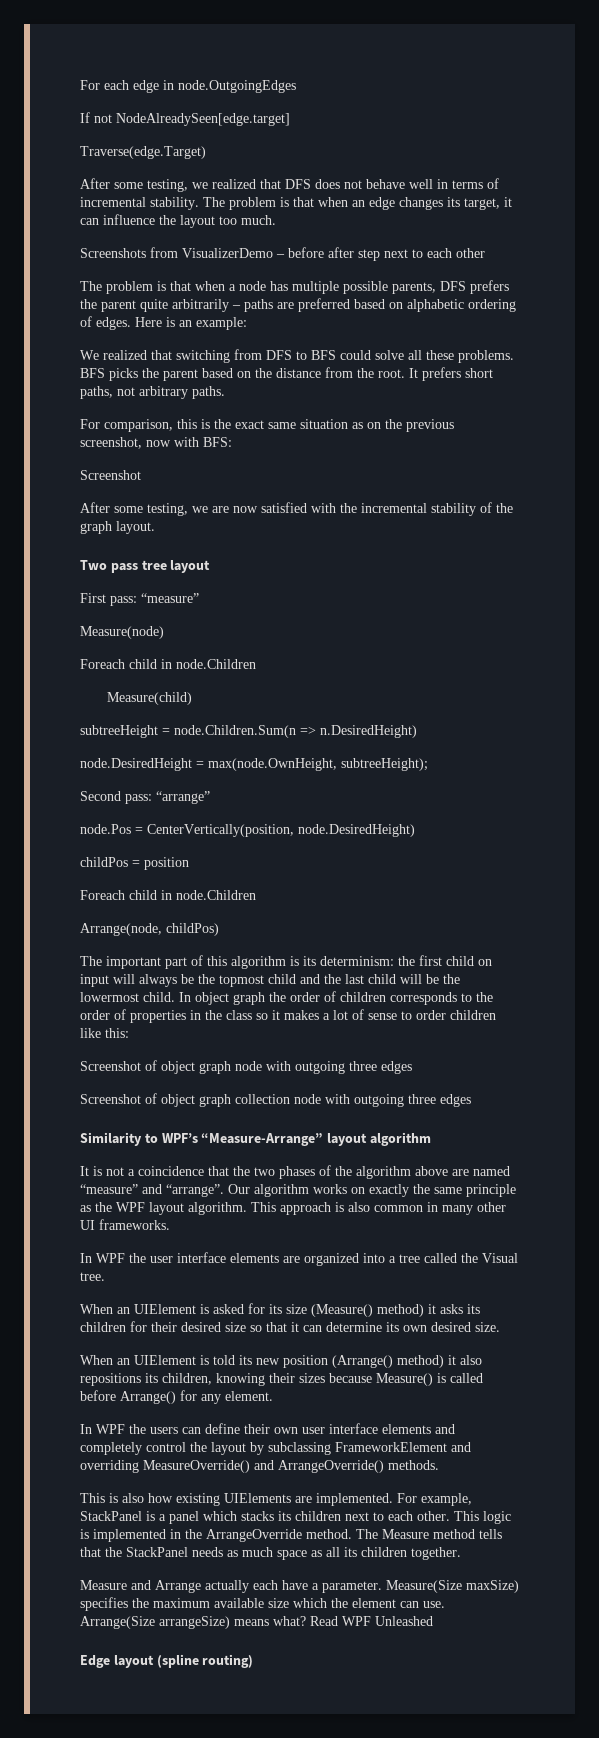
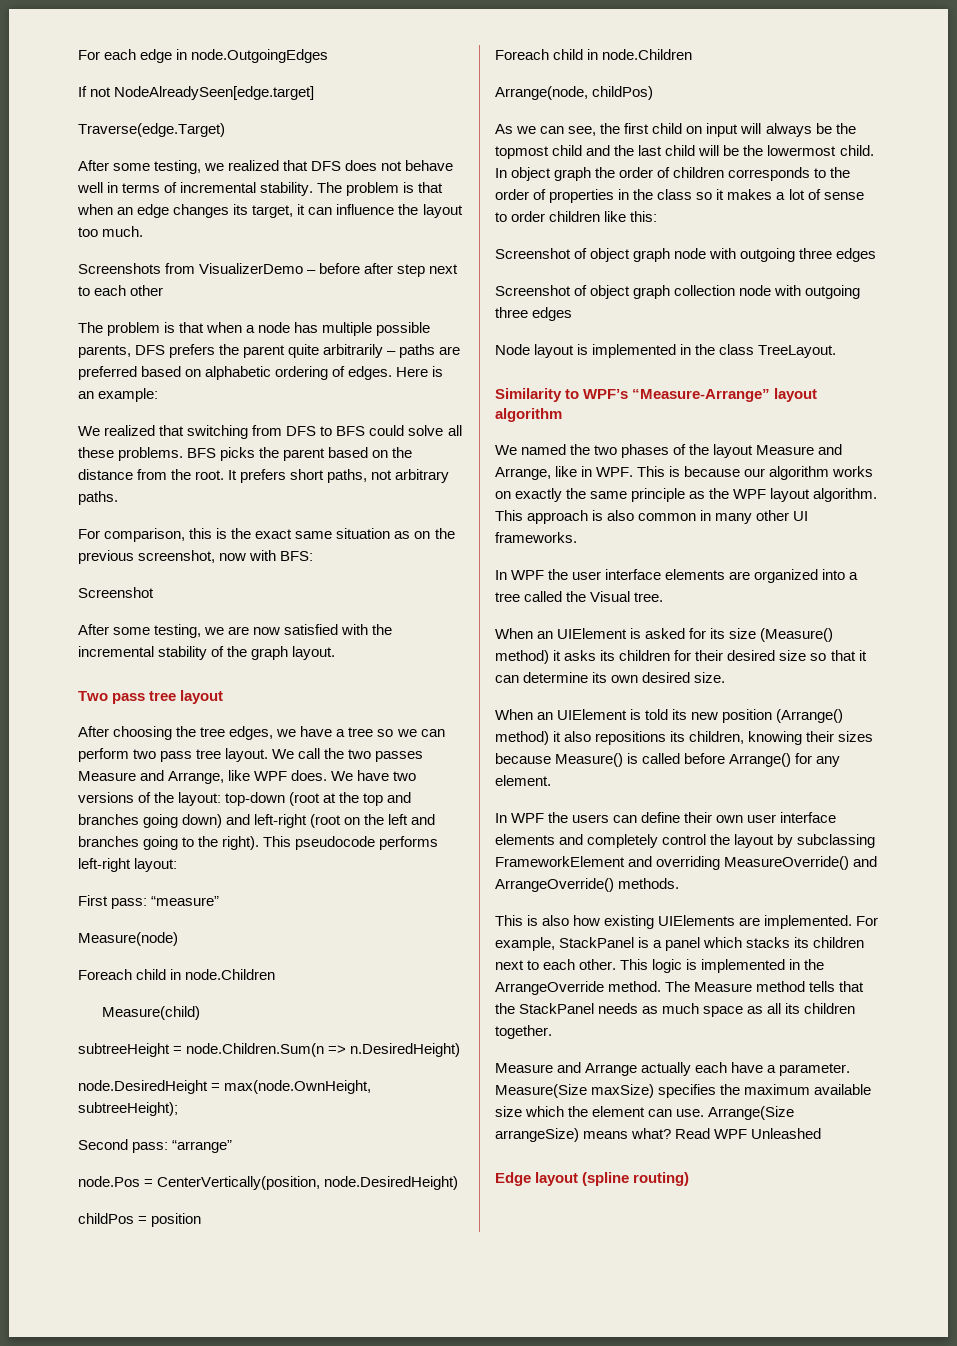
(211, 566) none -> [78,726,445,740] [78,748,424,762] [78,770,417,784] [78,792,412,806] [78,814,436,828] [78,836,439,850] [78,858,178,872] // After choosing the tree edges, we have a tree so we can perform two pass tree layout. We call the two passes Measure and Arrange, like WPF does. We have two versions of the layout: top-down (root at the top and branches going down) and left-right (root on the left and branches going to the right). This pseudocode performs left-right layout:
[80,955,394,969] The important part of this algorithm is its determinism: -> [495,124,597,136] As we can see,
(471, 1100) none -> [495,344,837,358] // Node layout is implemented in the class TreeLayout.
[80,1166,229,1176] It is not a coincidence that -> [495,444,567,455] We named
[356,1166,510,1179] [80,1184,250,1197] algorithm above are named “measure” and “arrange”. Our -> [713,444,843,458] [495,466,766,480] layout Measure and Arrange, like in WPF. This is because our

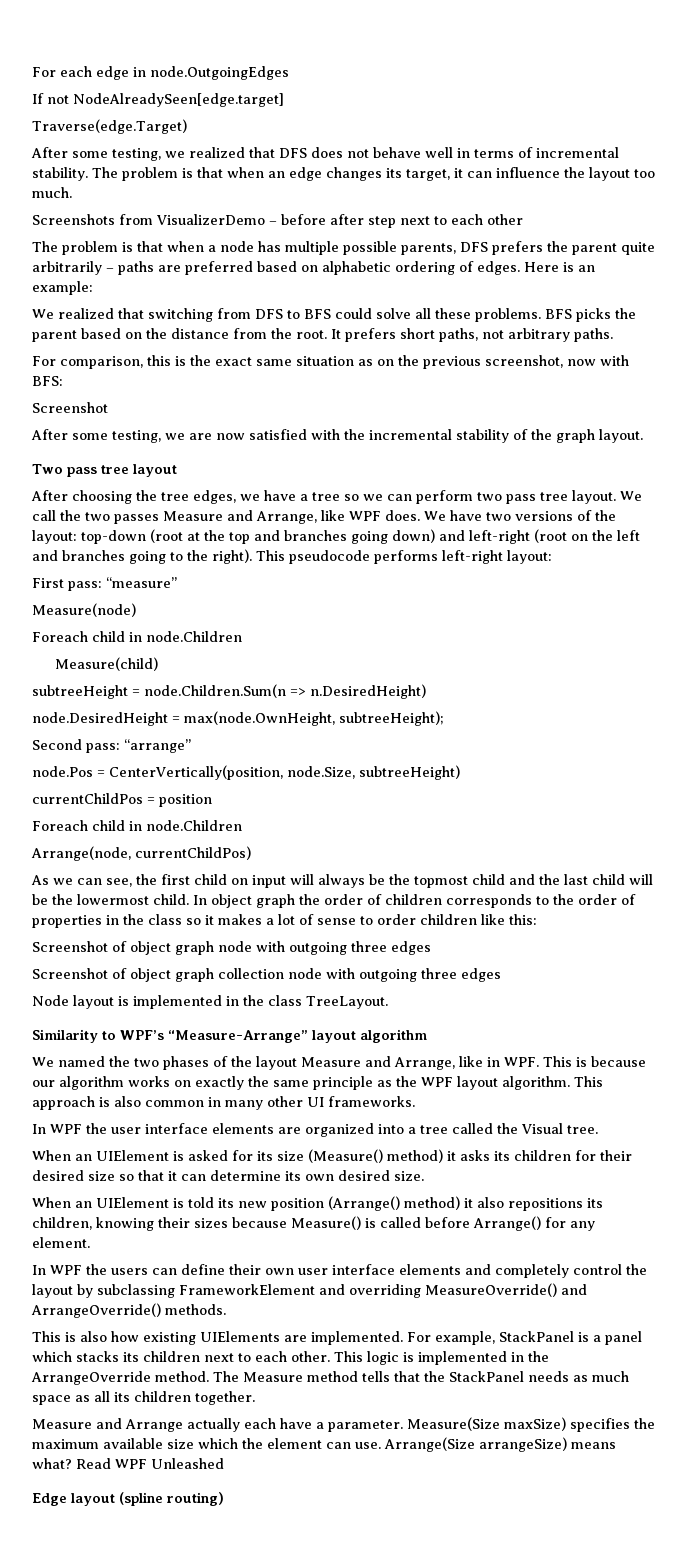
[324,1176,459,1190] [78,1213,134,1224] node.DesiredHeight) // childPos -> [287,765,460,780] [32,793,143,804] node.Size, subtreeHeight) // currentChildPos
[592,86,654,100] childPos) -> [135,846,251,860] currentChildPos)

